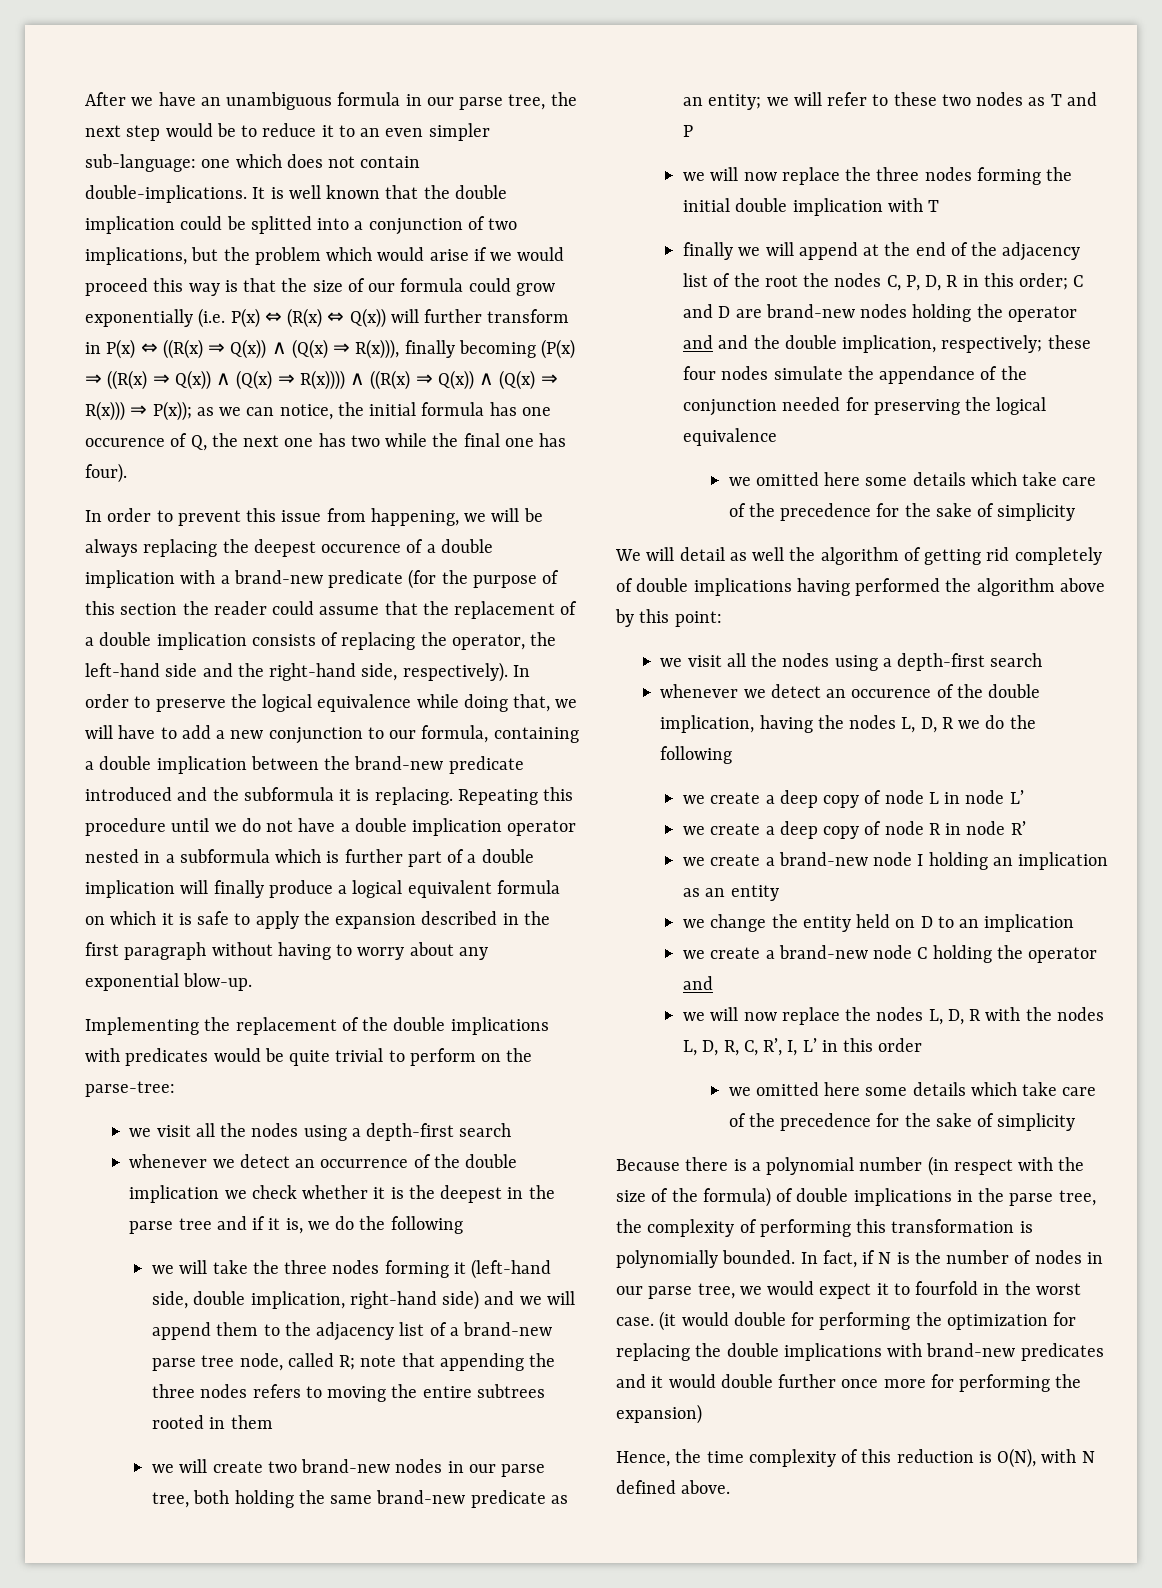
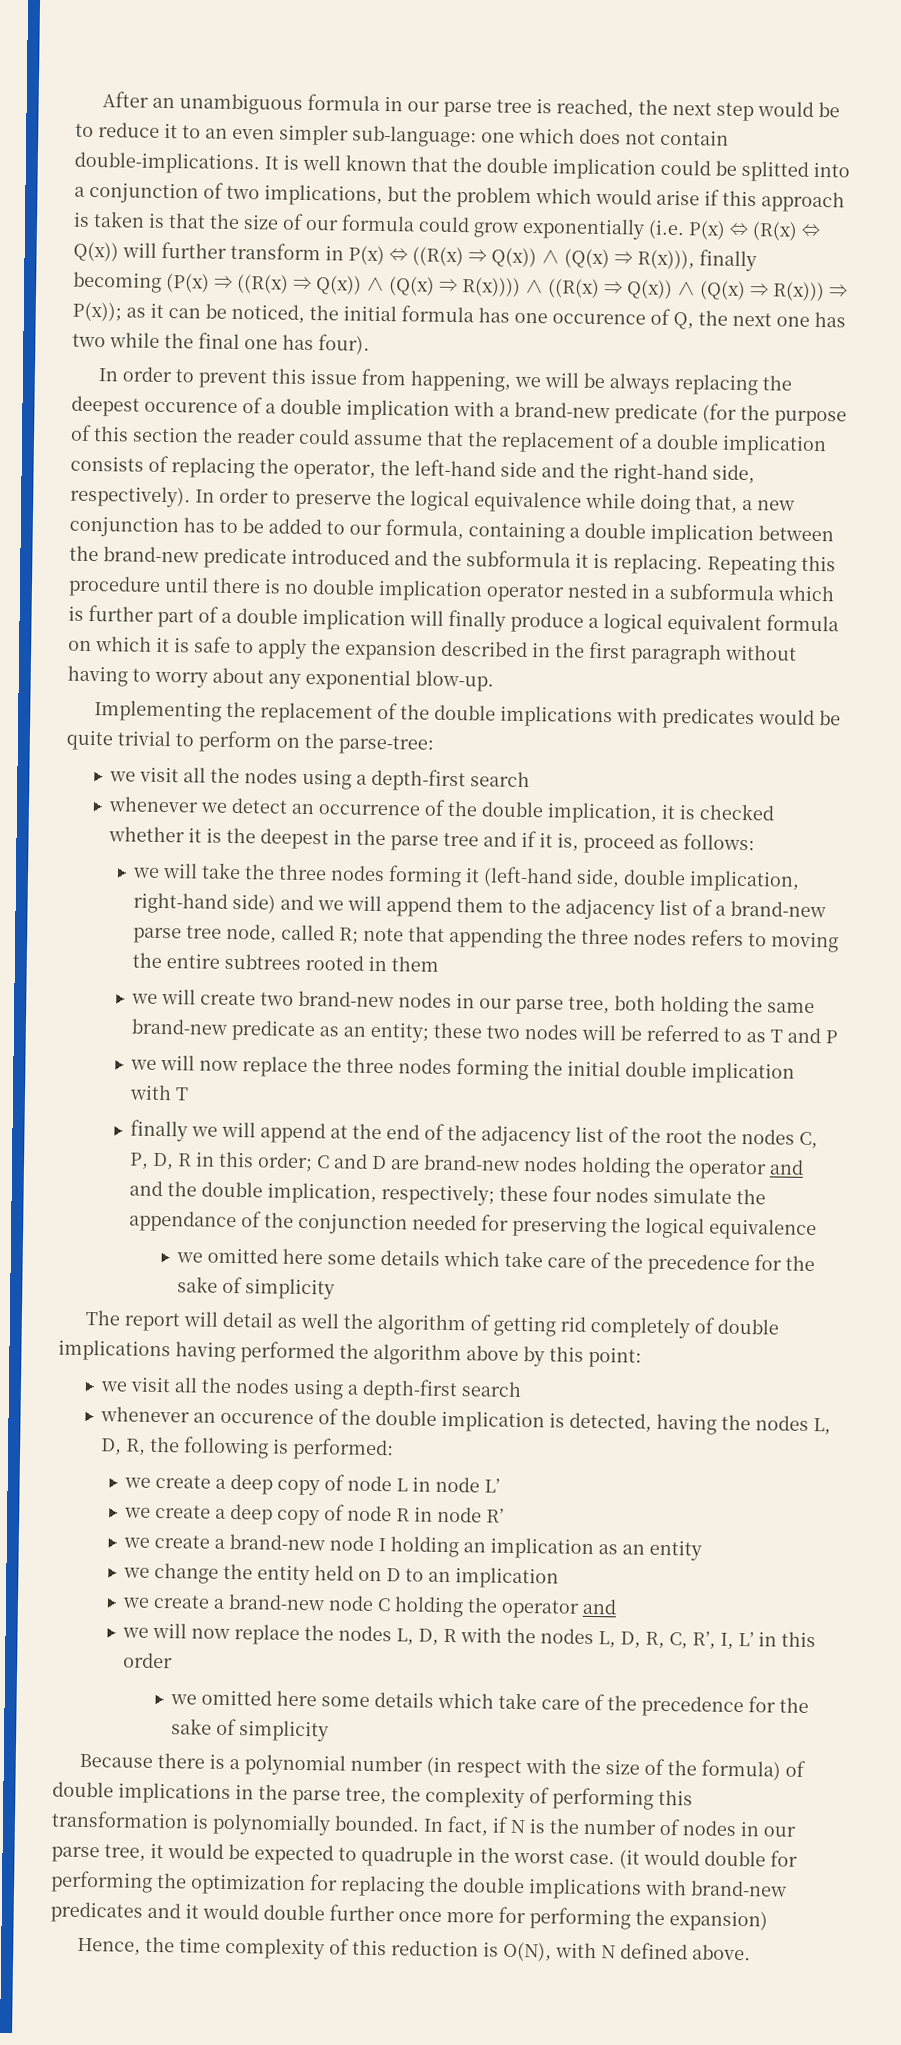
[131,92,196,106] we have -> (150, 99) none
[508,94,546,110] tree, -> [496,98,635,119] tree is reached,
[490,247,565,261] [85,278,220,296] we would proceed this way -> [722,190,845,213] [73,211,145,228] this approach is taken
[219,404,333,420] we can notice, -> [150,302,305,324] it can be noticed,
[555,699,578,708] [85,725,363,744] we will have to add a new conjunction -> [742,499,795,511] [69,515,322,538] a new conjunction has to be added
[214,818,350,832] we do not have a -> [212,577,309,594] there is no
[129,1185,297,1203] implication we check -> [547,802,776,824] implication, it is checked
[307,1216,463,1234] we do the following -> [583,832,756,854] proceed as follows:
[766,92,1024,106] we will refer to these two nodes -> [432,1022,742,1043] these two nodes will be referred to
[615,549,641,561] We -> [85,1310,181,1332] The report
[743,684,821,698] we detect -> (191, 1414) none
[660,715,755,733] implication, -> [441,1410,653,1433] implication is detected,
[941,715,1036,729] [660,746,733,764] R we do the following -> [125,1436,395,1461] R, the following is performed:
[739,1281,979,1299] we would expect it to fourfold -> [150,1842,453,1868] it would be expected to quadruple

